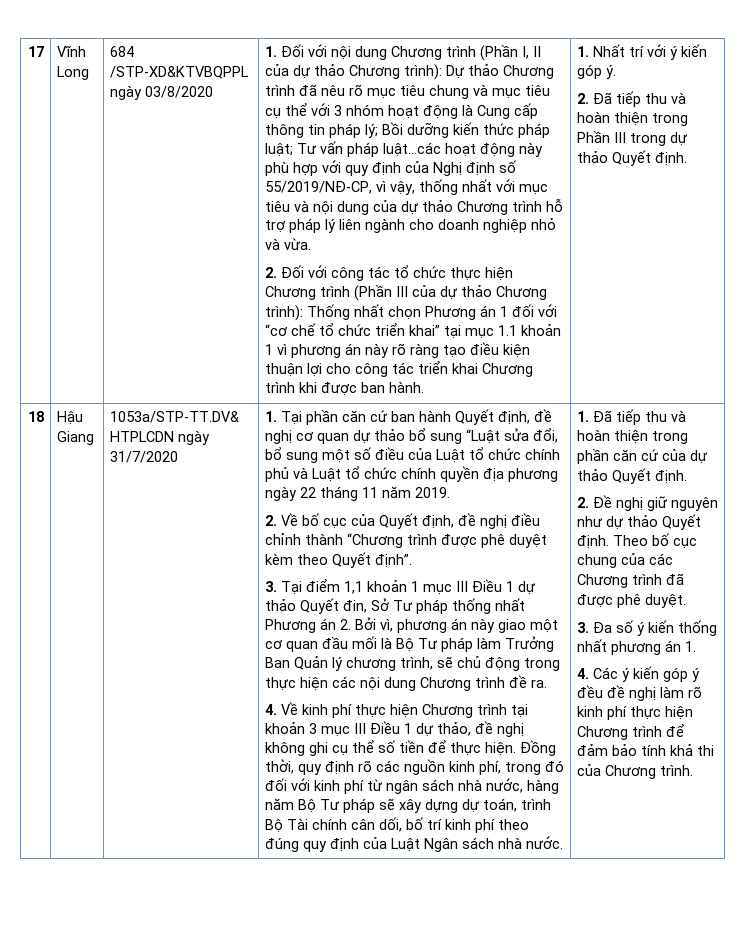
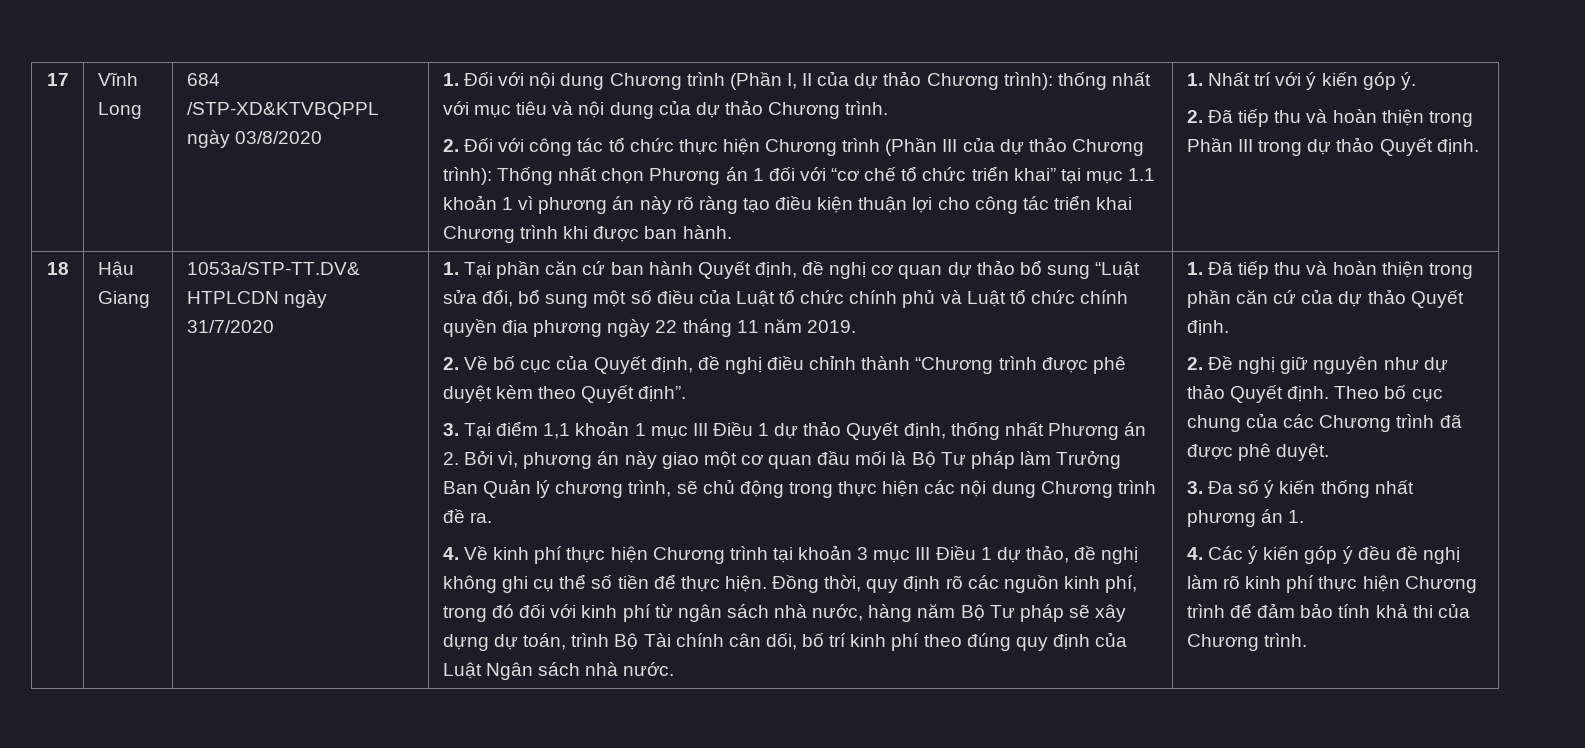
[445,64,554,79] [264,84,550,99] [264,103,538,119] [264,122,550,138] [264,141,543,157] [264,160,517,176] [264,181,415,195] Dự thảo Chương trình đã nêu rõ mục tiêu chung và mục tiêu cụ thể với 3 nhóm hoạt động là Cung cấp thông tin pháp lý; Bồi dưỡng kiến thức pháp luật; Tư vấn pháp luật…các hoạt động này phù hợp với quy định của Nghị định số 55/2019/NĐ-CP, vì vậy, -> (1053, 81) none
[511,198,563,212] [264,218,556,233] [264,238,311,250] trình hỗ trợ pháp lý liên ngành cho doanh nghiệp nhỏ và vừa. -> [845,101,889,115] trình.
[342,598,448,614] đin, Sở Tư pháp -> [903,423,946,439] định,

